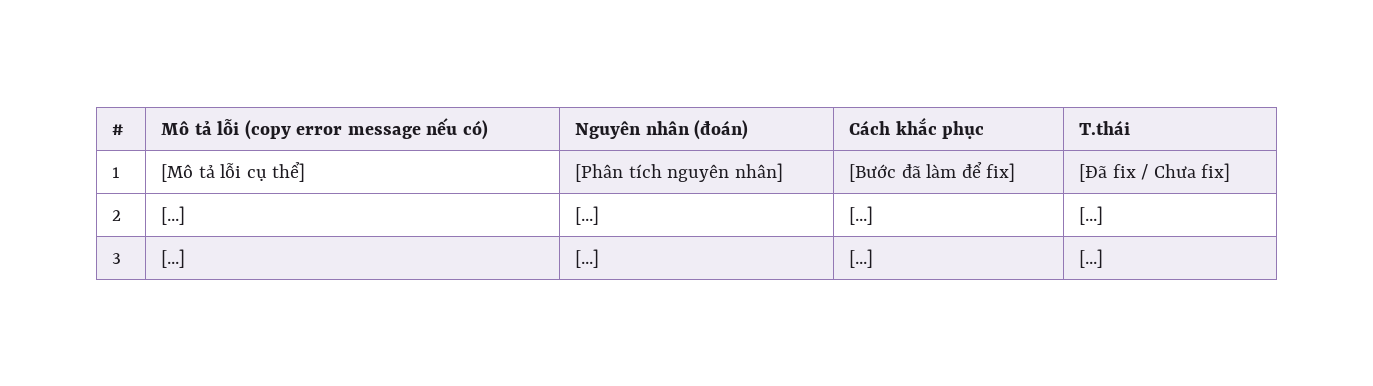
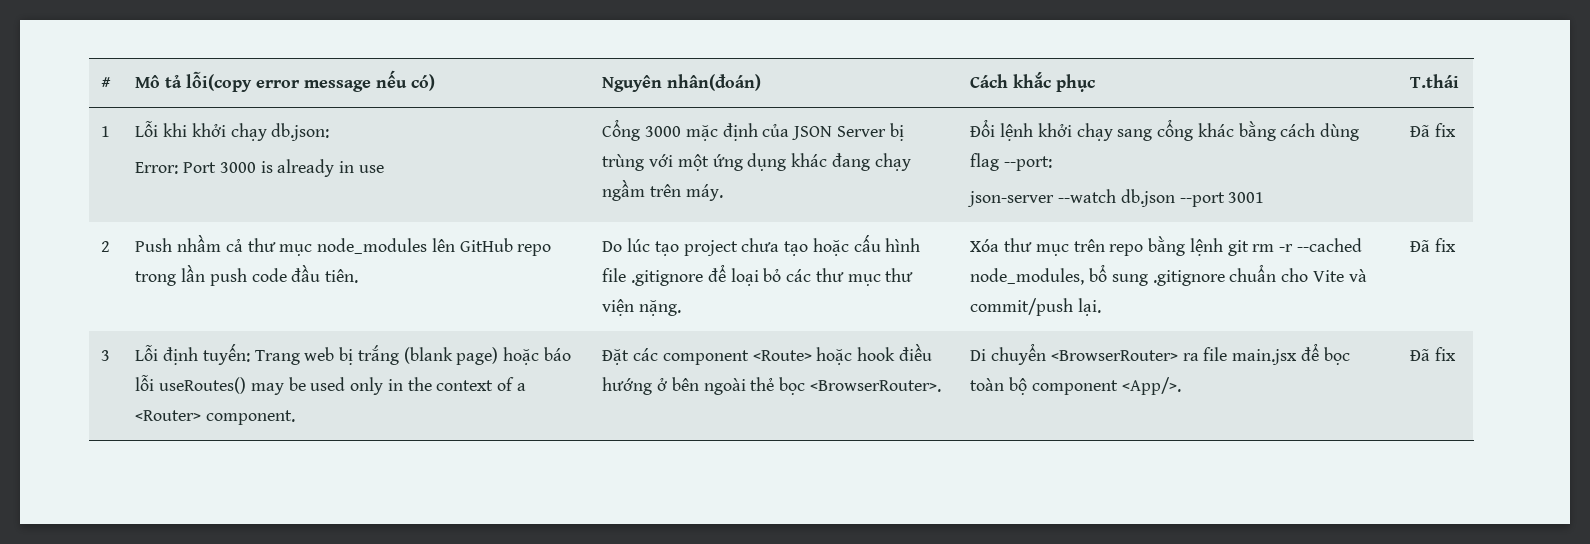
[217,119,291,140] lỗi (copy -> [186,71,253,92] lỗi(copy
[645,120,749,140] nhân (đoán) -> [667,74,762,91] nhân(đoán)
[161,162,306,182] [575,163,783,182] [849,162,1016,182] [1079,163,1231,182] [112,210,122,221] [161,206,186,225] [575,206,600,225] [849,206,874,225] [1079,206,1104,225] [112,253,122,264] [161,249,186,268] [575,249,600,268] [849,249,874,268] [1079,249,1104,268] [Mô tả lỗi cụ thể] | [Phân tích nguyên nhân] | [Bước đã làm để fix] | [Đã fix / Chưa fix] // 2 | [...] | [...] | [...] | [...] // 3 | [...] | [...] | [...] | [...] -> [135,120,330,141] [135,159,384,177] [602,119,904,141] [602,153,911,171] [602,179,723,201] [970,119,1359,141] [970,153,1053,171] [967,189,1265,207] [1410,123,1457,137] [101,241,111,252] [135,234,552,256] [135,264,359,286] [602,234,921,256] [602,264,914,286] [602,299,682,316] [970,236,1362,256] [970,264,1367,286] [970,298,1102,316] [1410,238,1457,252] [101,350,111,361] [135,343,571,365] [135,374,526,395] [135,410,296,425] [602,343,932,365] [602,377,941,395] [970,343,1350,365] [970,377,1181,395] [1410,347,1457,361] Lỗi khi khởi chạy db.json: // Error: Port 3000 is already in use | Cổng 3000 mặc định của JSON Server bị trùng với một ứng dụng khác đang chạy ngầm trên máy. | Đổi lệnh khởi chạy sang cổng khác bằng cách dùng flag --port: // json-server --watch db.json --port 3001 | Đã fix // 2 | Push nhầm cả thư mục node_modules lên GitHub repo trong lần push code đầu tiên. | Do lúc tạo project chưa tạo hoặc cấu hình file .gitignore để loại bỏ các thư mục thư viện nặng. | Xóa thư mục trên repo bằng lệnh git rm -r --cached node_modules, bổ sung .gitignore chuẩn cho Vite và commit/push lại. | Đã fix // 3 | Lỗi định tuyến: Trang web bị trắng (blank page) hoặc báo lỗi useRoutes() may be used only in the context of a <Router> component. | Đặt các component <Route> hoặc hook điều hướng ở bên ngoài thẻ bọc <BrowserRouter>. | Di chuyển <BrowserRouter> ra file main.jsx để bọc toàn bộ component <App/>. | Đã fix

